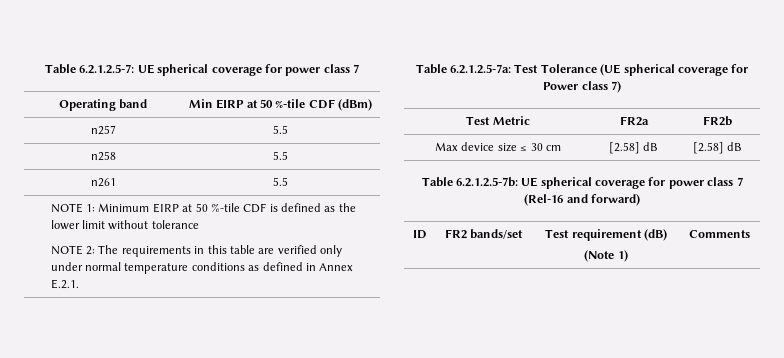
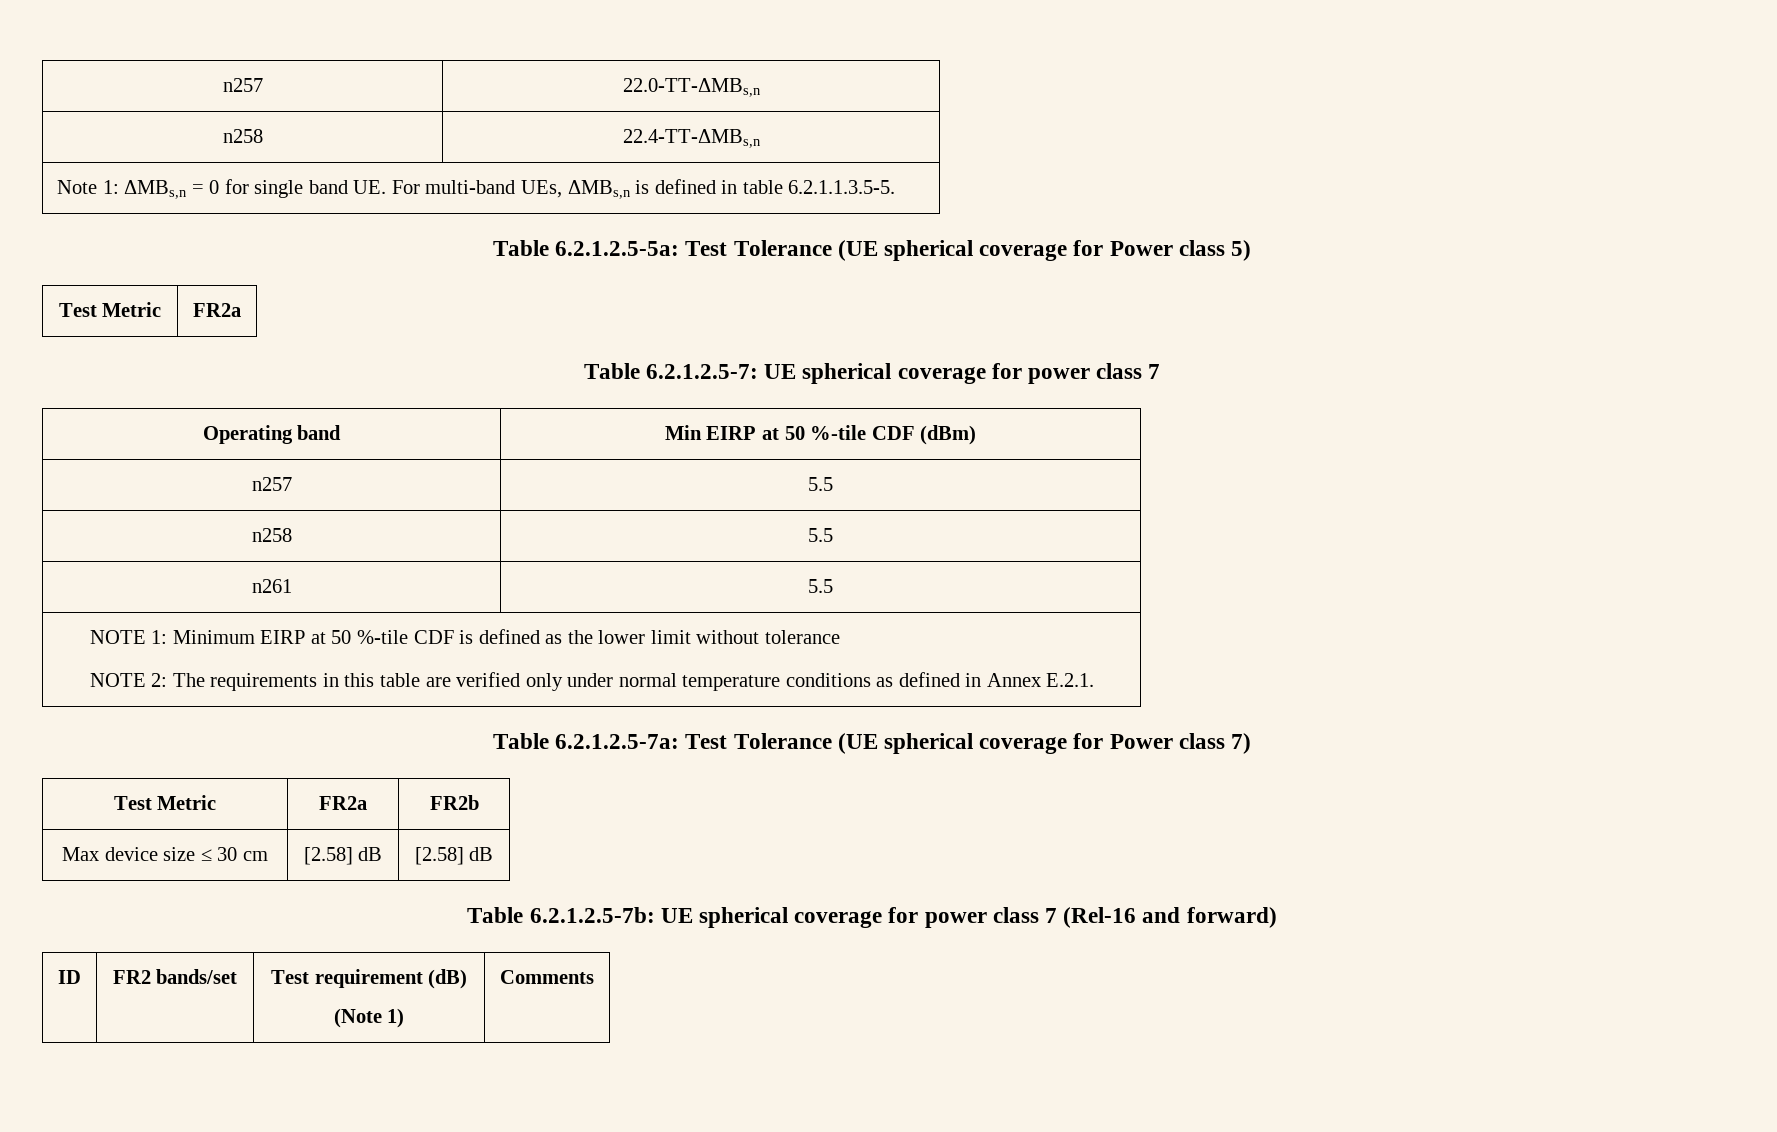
(45, 69) none -> [222,78,263,92] [622,78,761,97] [222,129,263,143] [622,129,761,148] [57,179,896,199] [492,240,1252,261] [58,302,162,317] [193,303,241,317] n257 | 22.0-TT-ΔMBs,n // n258 | 22.4-TT-ΔMBs,n // Note 1: ΔMBs,n = 0 for single band UE. For multi-band UEs, ΔMBs,n is defined in table 6.2.1.1.3.5-5. // Table 6.2.1.2.5-5a: Test Tolerance (UE spherical coverage for Power class 5) // Test Metric | FR2a //

